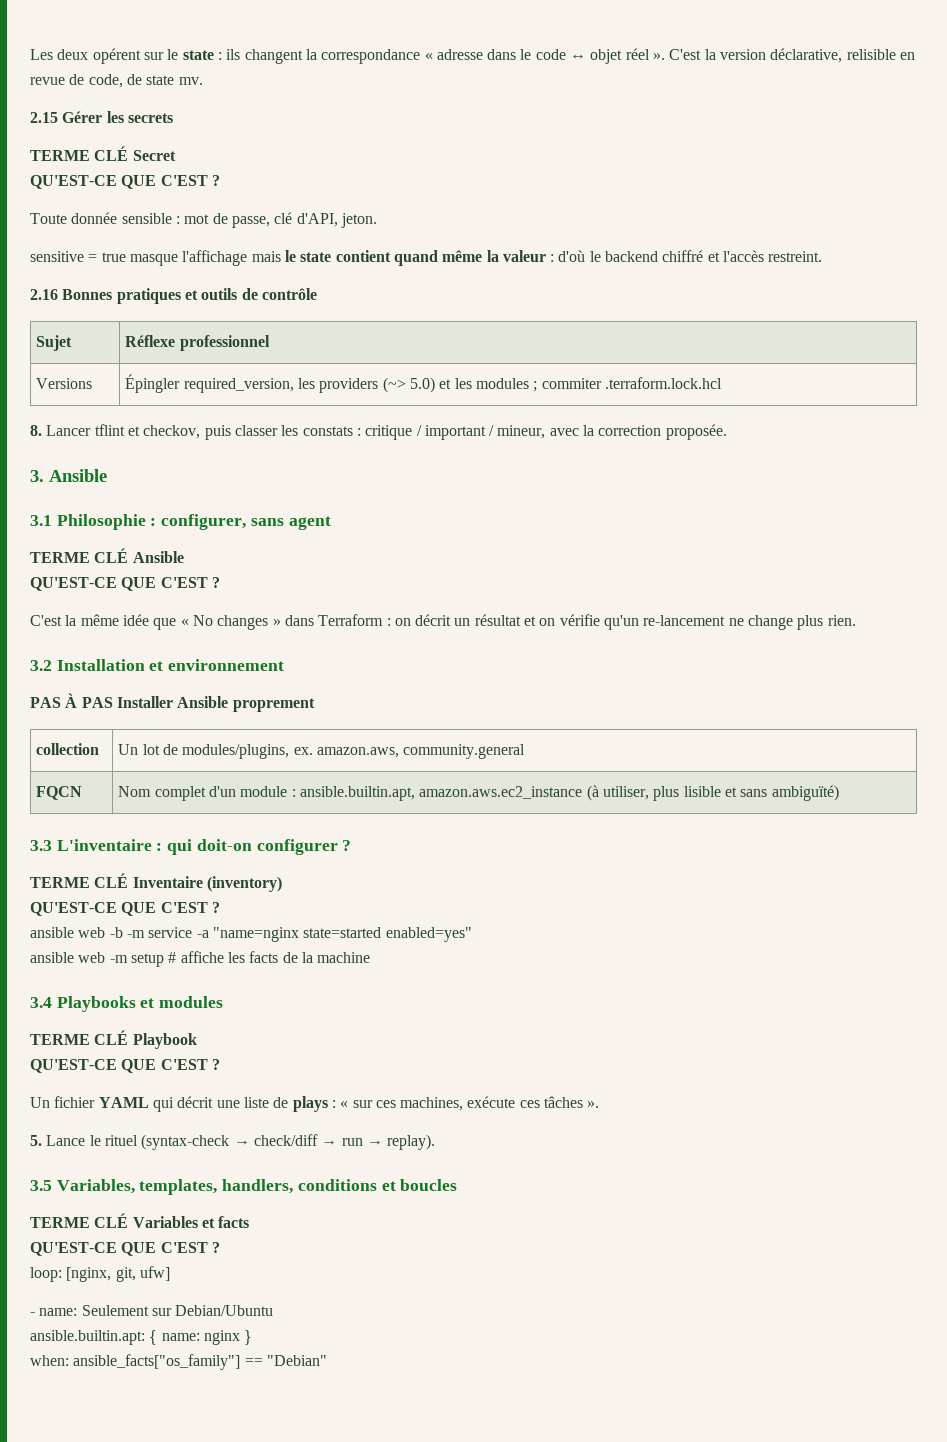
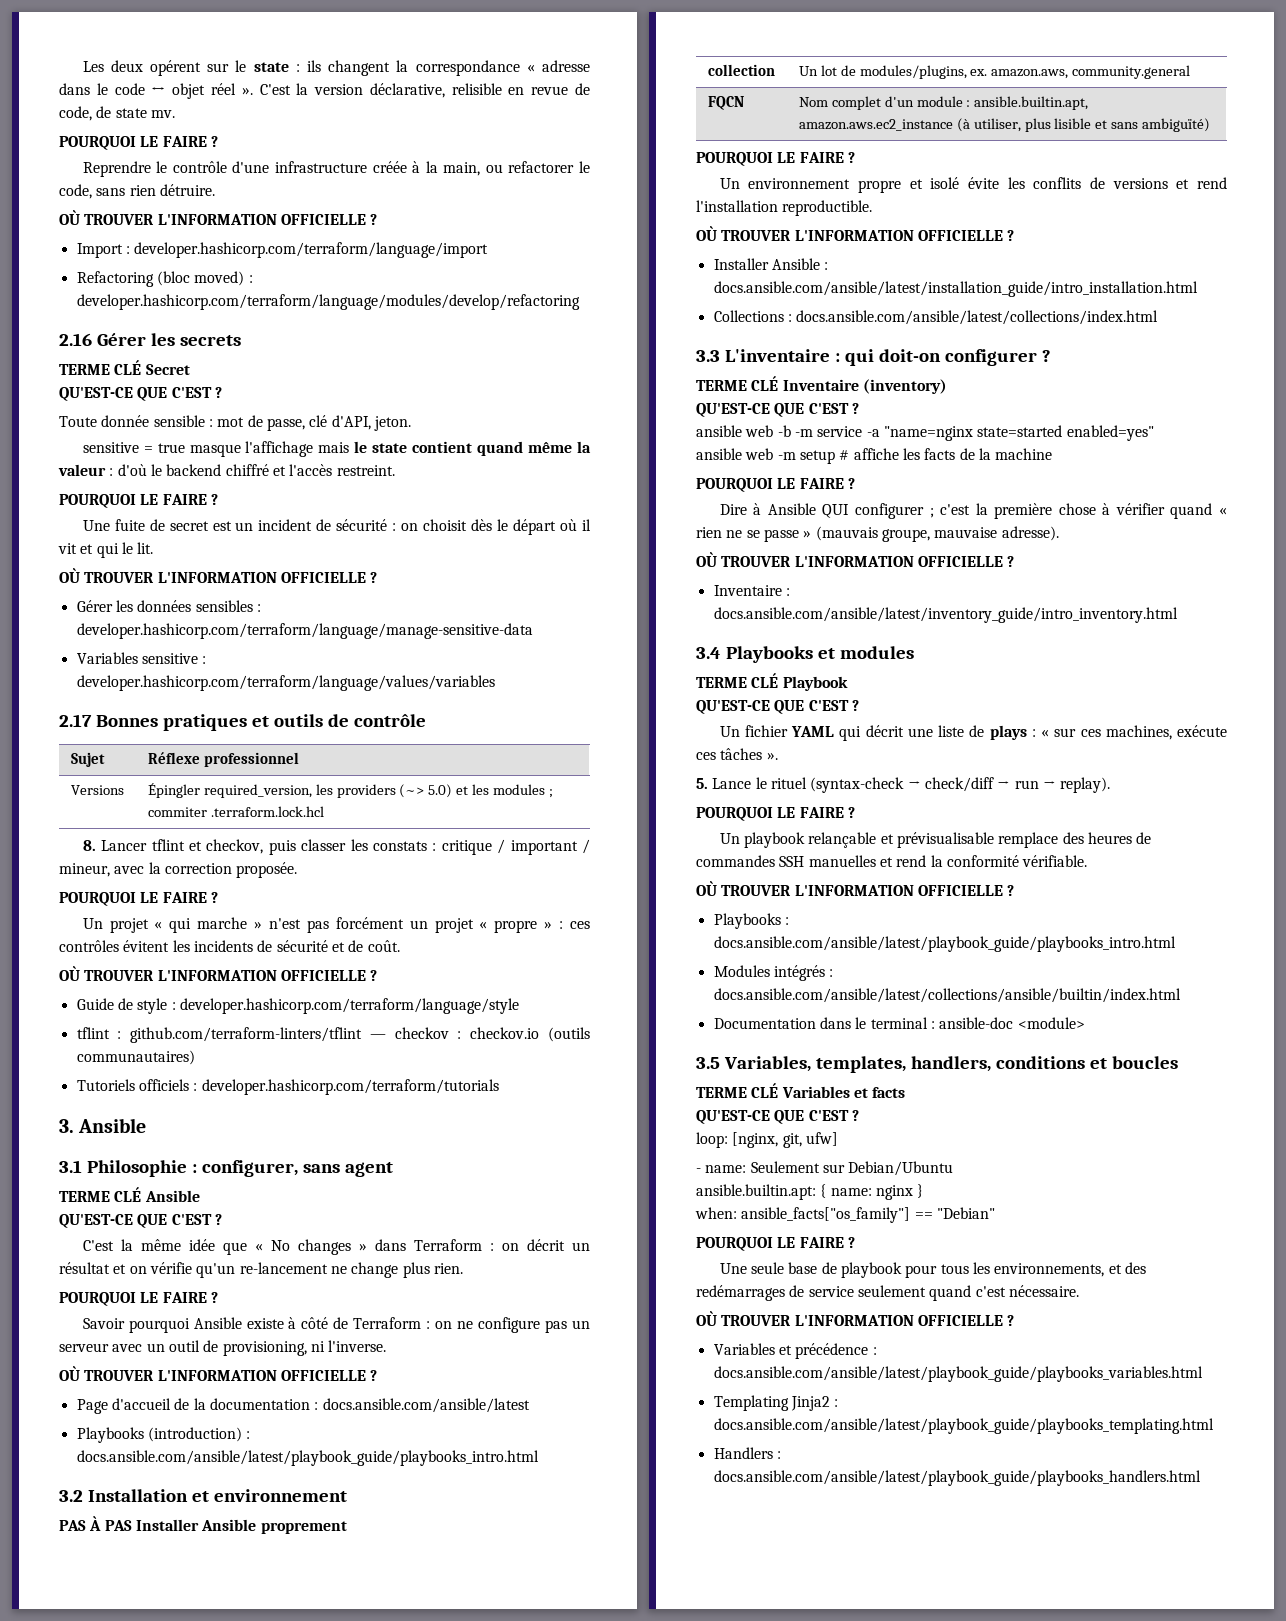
[30,112,58,123] 2.15 -> [59,136,218,150] [82,161,591,177] [59,184,215,199] [59,210,378,225] [76,242,489,258] [76,271,253,287] [76,294,580,310] [59,333,92,346] POURQUOI LE FAIRE ? // Reprendre le contrôle d'une infrastructure créée à la main, ou refactorer le code, sans rien détruire. // OÙ TROUVER L'INFORMATION OFFICIELLE ? // Import : developer.hashicorp.com/terraform/language/import // Refactoring (bloc moved) : developer.hashicorp.com/terraform/language/modules/develop/refactoring // 2.16
[30,289,58,300] 2.16 -> [59,494,218,508] [82,519,591,535] [58,542,154,558] [59,568,378,583] [76,600,261,612] [76,623,533,639] [76,652,207,664] [76,675,495,691] [59,714,92,727] POURQUOI LE FAIRE ? // Une fuite de secret est un incident de sécurité : on choisit dès le départ où il vit et qui le lit. // OÙ TROUVER L'INFORMATION OFFICIELLE ? // Gérer les données sensibles : developer.hashicorp.com/terraform/language/manage-sensitive-data // Variables sensitive : developer.hashicorp.com/terraform/language/values/variables // 2.17
(727, 432) none -> [59,892,218,906] [82,917,591,933] [59,940,400,952] [59,966,378,981] [76,998,519,1014] [76,1027,590,1043] [76,1050,195,1065] [76,1079,499,1095] // POURQUOI LE FAIRE ? // Un projet « qui marche » n'est pas forcément un projet « propre » : ces contrôles évitent les incidents de sécurité et de coût. // OÙ TROUVER L'INFORMATION OFFICIELLE ? // Guide de style : developer.hashicorp.com/terraform/language/style // tflint : github.com/terraform-linters/tflint — checkov : checkov.io (outils communautaires) // Tutoriels officiels : developer.hashicorp.com/terraform/tutorials
(856, 620) none -> [59,1292,218,1306] [82,1317,590,1333] [59,1340,387,1356] [59,1366,378,1381] [76,1398,530,1414] [76,1427,251,1443] [76,1450,539,1466] // POURQUOI LE FAIRE ? // Savoir pourquoi Ansible existe à côté de Terraform : on ne configure pas un serveur avec un outil de provisioning, ni l'inverse. // OÙ TROUVER L'INFORMATION OFFICIELLE ? // Page d'accueil de la documentation : docs.ansible.com/ansible/latest // Playbooks (introduction) : docs.ansible.com/ansible/latest/playbook_guide/playbooks_intro.html
(839, 793) none -> [696,152,855,166] [719,177,1227,193] [696,200,873,216] [696,226,1015,241] [713,258,829,270] [713,281,1198,297] [713,310,1159,325] // POURQUOI LE FAIRE ? // Un environnement propre et isolé évite les conflits de versions et rend l'installation reproductible. // OÙ TROUVER L'INFORMATION OFFICIELLE ? // Installer Ansible : docs.ansible.com/ansible/latest/installation_guide/intro_installation.html // Collections : docs.ansible.com/ansible/latest/collections/index.html
(371, 957) none -> [696,478,855,492] [719,503,1227,519] [696,526,1059,542] [696,552,1015,567] [713,585,790,596] [713,607,1178,623] // POURQUOI LE FAIRE ? // Dire à Ansible QUI configurer ; c'est la première chose à vérifier quand « rien ne se passe » (mauvais groupe, mauvaise adresse). // OÙ TROUVER L'INFORMATION OFFICIELLE ? // Inventaire : docs.ansible.com/ansible/latest/inventory_guide/intro_inventory.html
(436, 1142) none -> [696,807,855,821] [719,832,1152,848] [696,855,1088,867] [696,881,1015,896] [713,913,789,929] [713,936,1176,952] [713,965,834,981] [713,988,1181,1003] [713,1017,1085,1029] // POURQUOI LE FAIRE ? // Un playbook relançable et prévisualisable remplace des heures de commandes SSH manuelles et rend la conformité vérifiable. // OÙ TROUVER L'INFORMATION OFFICIELLE ? // Playbooks : docs.ansible.com/ansible/latest/playbook_guide/playbooks_intro.html // Modules intégrés : docs.ansible.com/ansible/latest/collections/ansible/builtin/index.html // Documentation dans le terminal : ansible-doc <module>
(327, 1360) none -> [696,1237,855,1251] [719,1262,1146,1278] [696,1285,1079,1301] [696,1311,1015,1326] [713,1343,877,1359] [713,1366,1203,1382] [713,1395,839,1411] [713,1418,1214,1434] [713,1447,781,1459] [713,1470,1201,1486] // POURQUOI LE FAIRE ? // Une seule base de playbook pour tous les environnements, et des redémarrages de service seulement quand c'est nécessaire. // OÙ TROUVER L'INFORMATION OFFICIELLE ? // Variables et précédence : docs.ansible.com/ansible/latest/playbook_guide/playbooks_variables.html // Templating Jinja2 : docs.ansible.com/ansible/latest/playbook_guide/playbooks_templating.html // Handlers : docs.ansible.com/ansible/latest/playbook_guide/playbooks_handlers.html

